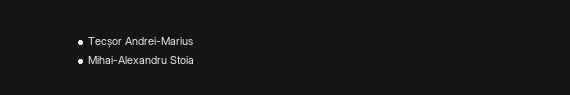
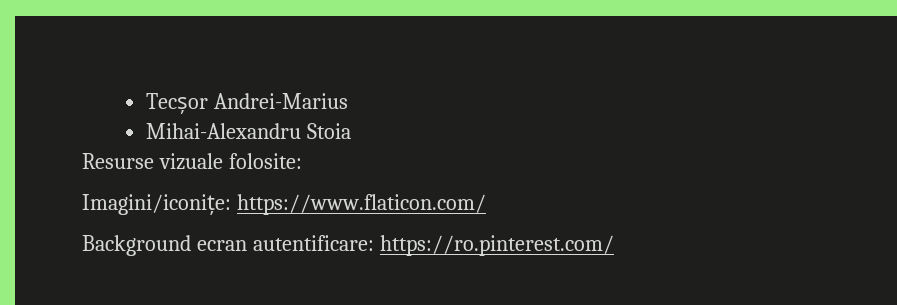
(194, 60) none -> [82,153,302,170] [82,194,486,215] [82,235,614,256] // Resurse vizuale folosite: // Imagini/iconițe: https://www.flaticon.com/ // Background ecran autentificare: https://ro.pinterest.com/

